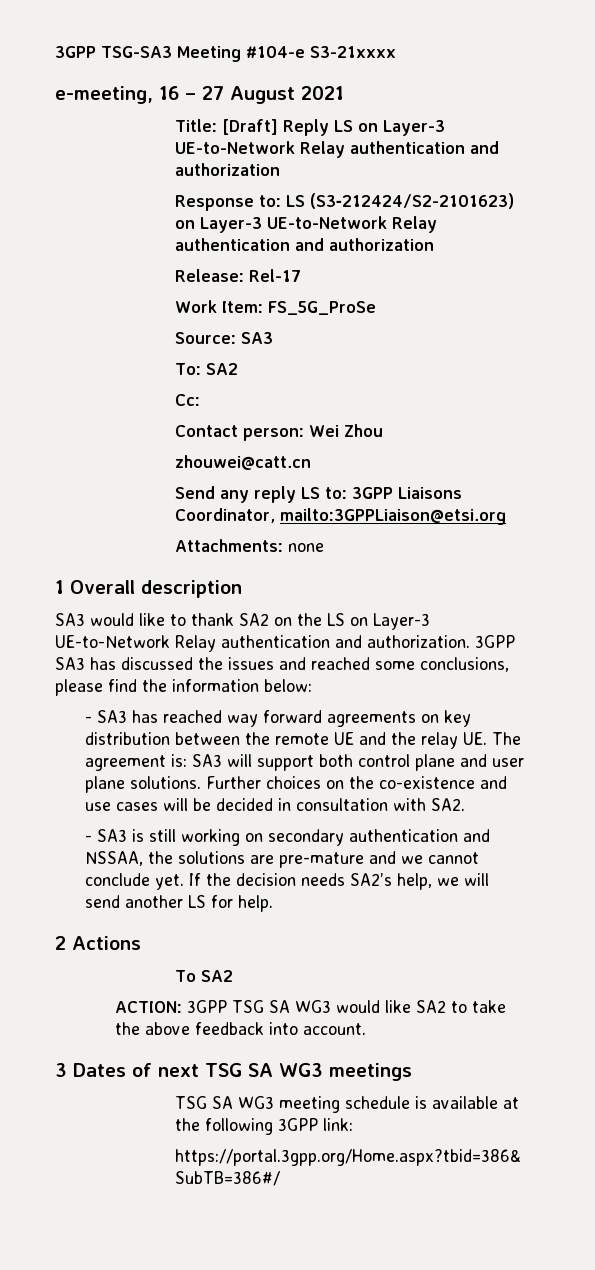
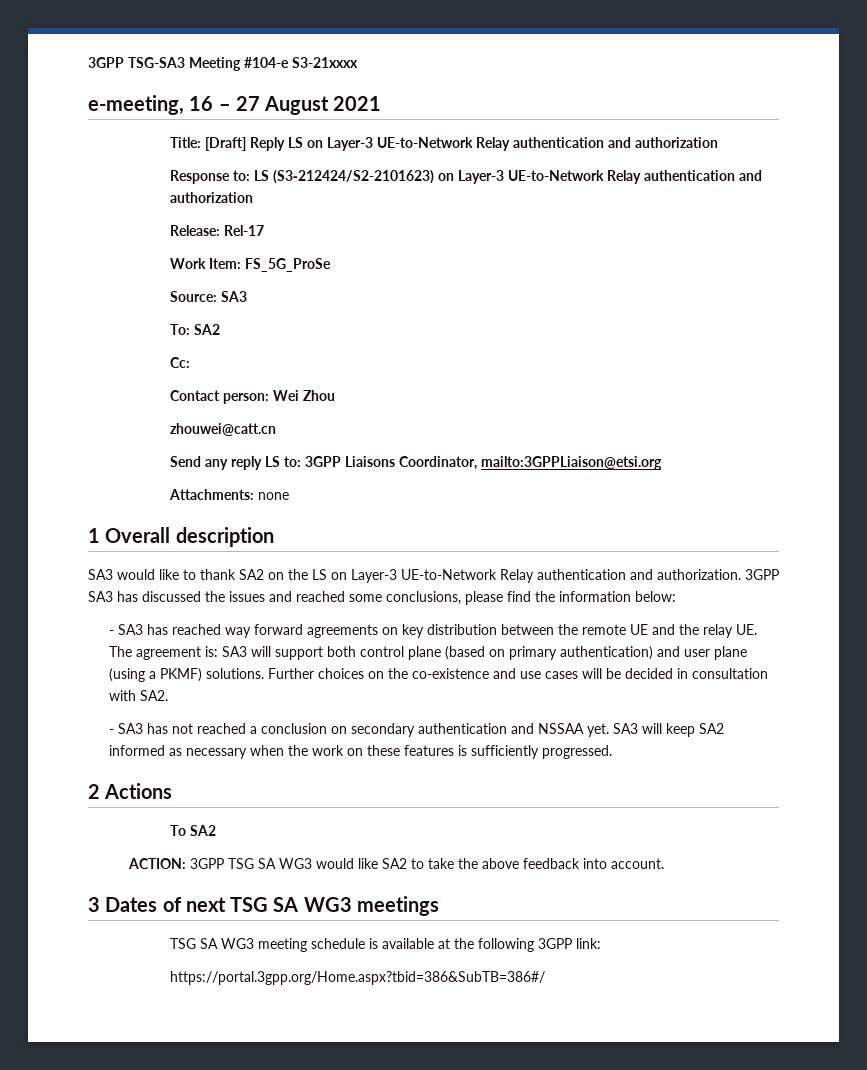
[460,754,525,767] [85,776,126,793] and user plane -> [444,646,747,660] [108,668,202,682] (based on primary authentication) and user plane (using a PKMF)
[132,829,491,846] [85,851,480,868] [85,873,490,890] [85,895,274,912] is still working on secondary authentication and NSSAA, the solutions are pre-mature and we cannot conclude yet. If the decision needs SA2’s help, we will send another LS for help. -> [146,723,724,737] [108,745,612,759] has not reached a conclusion on secondary authentication and NSSAA yet. SA3 will keep SA2 informed as necessary when the work on these features is sufficiently progressed.

